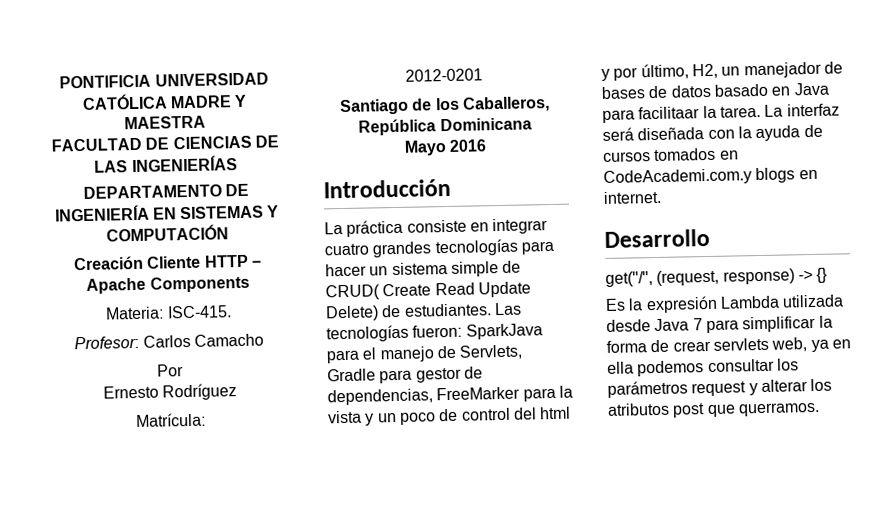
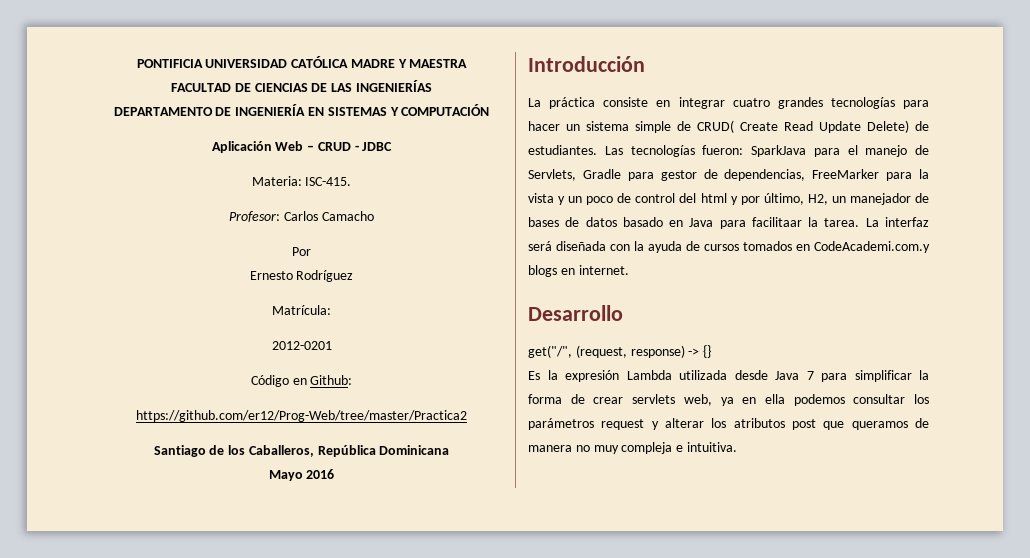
[73,254,262,271] [86,275,250,294] Creación Cliente HTTP – Apache Components -> [211,141,393,153] Aplicación Web – CRUD - JDBC
(483, 75) none -> [250,375,353,387] [136,410,467,422] // Código en Github: // https://github.com/er12/Prog-Web/tree/master/Practica2
[737,401,820,417] querramos. -> [851,418,929,430] [528,442,737,454] queramos de manera no muy compleja e intuitiva.

